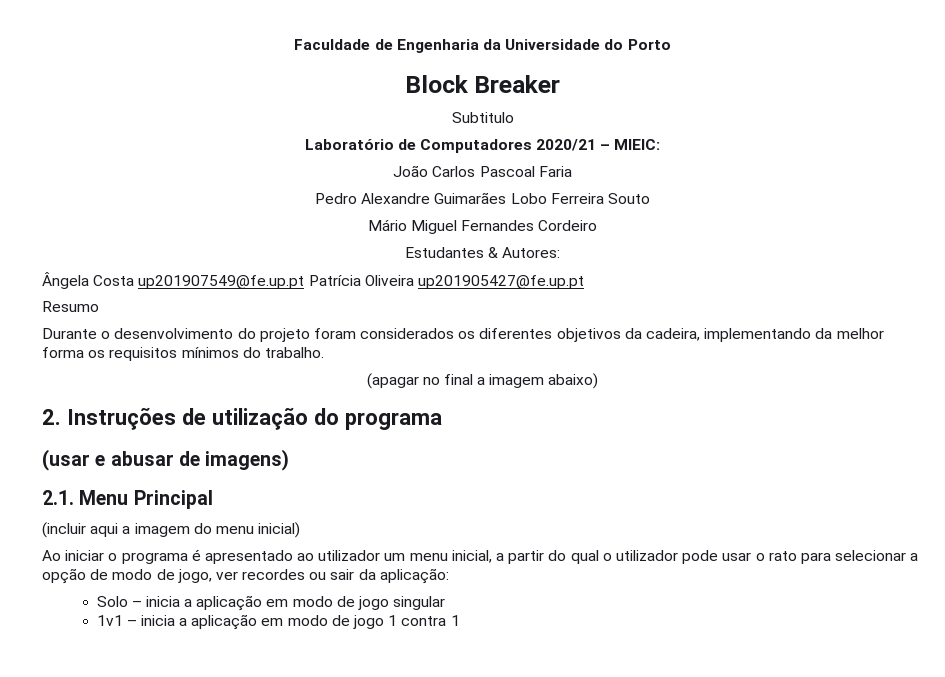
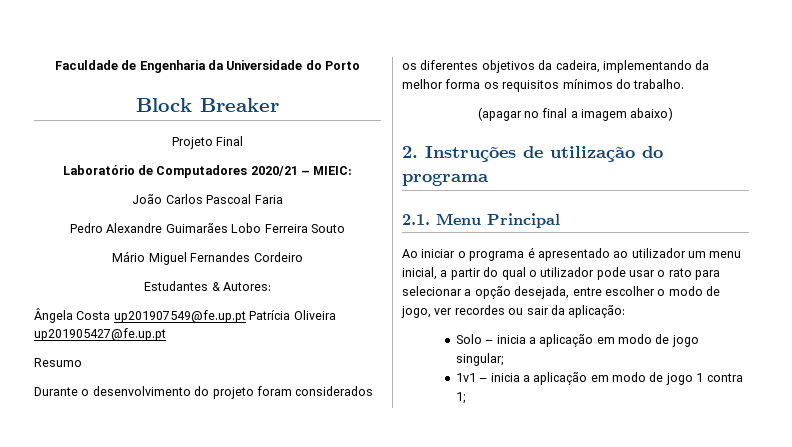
[451,112,514,123] Subtitulo -> [171,136,244,149] Projeto Final
[42,449,290,471] [42,490,213,509] [42,522,301,538] (usar e abusar de imagens) // 2.1. Menu Principal // (incluir aqui a imagem do menu inicial) -> [402,213,560,228] 2.1. Menu Principal
[90,569,109,580] de -> [514,286,666,299] desejada, entre escolher o
[393,596,446,610] singular -> [455,353,503,366] singular;
[450,615,460,626] 1 -> [455,392,465,404] 1;

